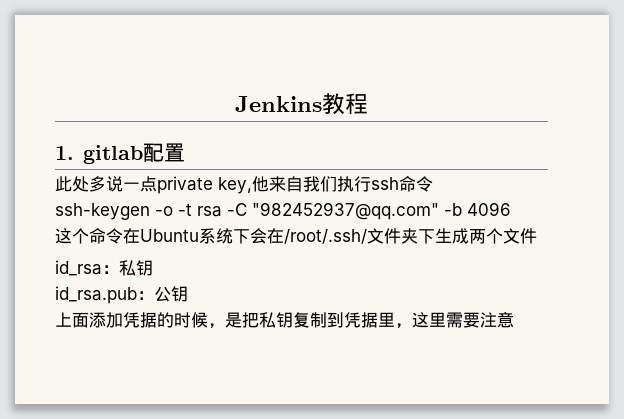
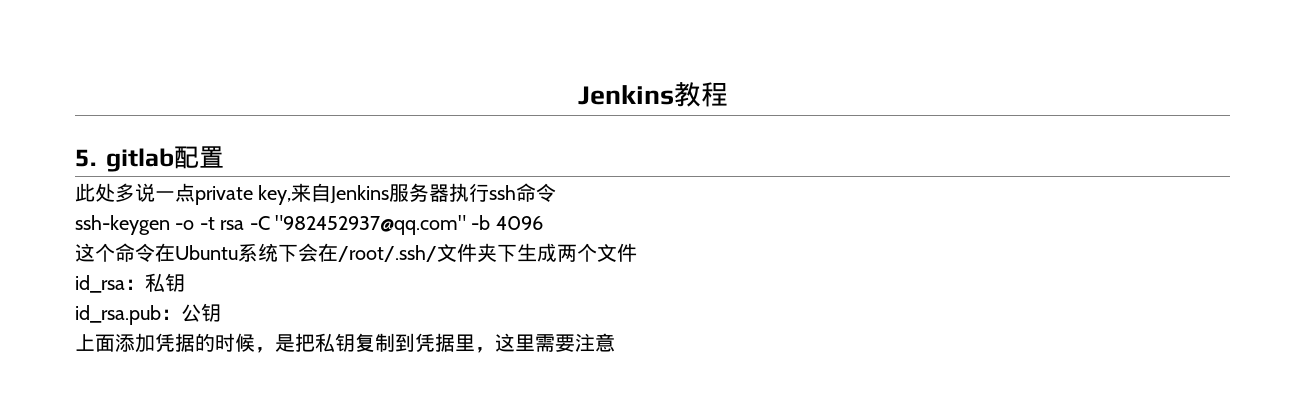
[55,146,74,160] 1. -> [75,149,96,167] 5.
[252,176,337,192] 他来自我们 -> [291,183,450,204] 来自Jenkins服务器

